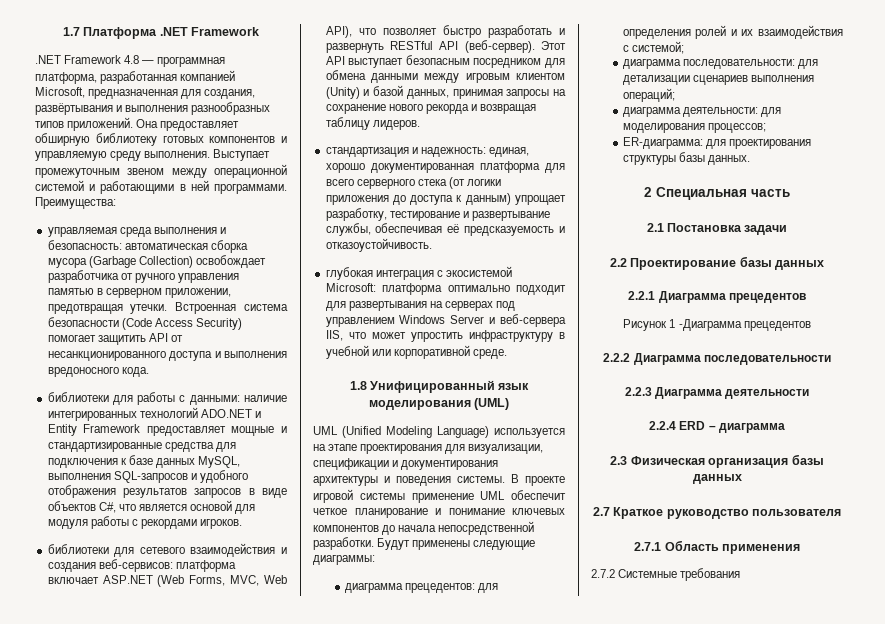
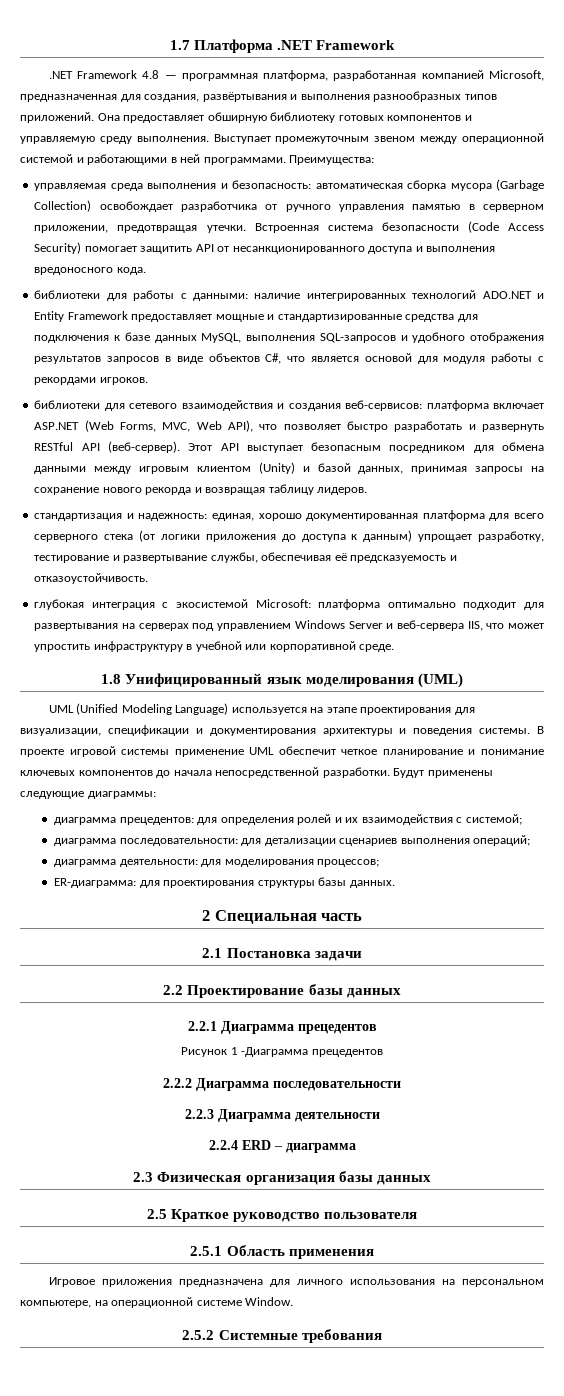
[592,507,610,516] 2.7 -> [146,1209,167,1219] 2.5
[634,542,662,551] 2.7.1 -> [190,1246,223,1256] 2.5.1
[591,569,615,578] 2.7.2 -> [48,1277,544,1287] [20,1297,294,1308] [182,1330,215,1340] Игровое приложения предназначена для личного использования на персональном компьютере, на операционной системе Window. // 2.5.2

